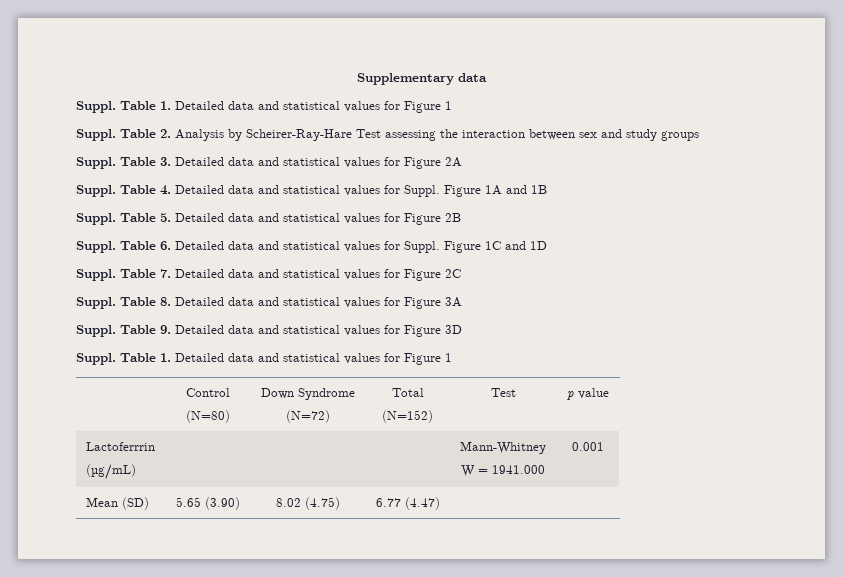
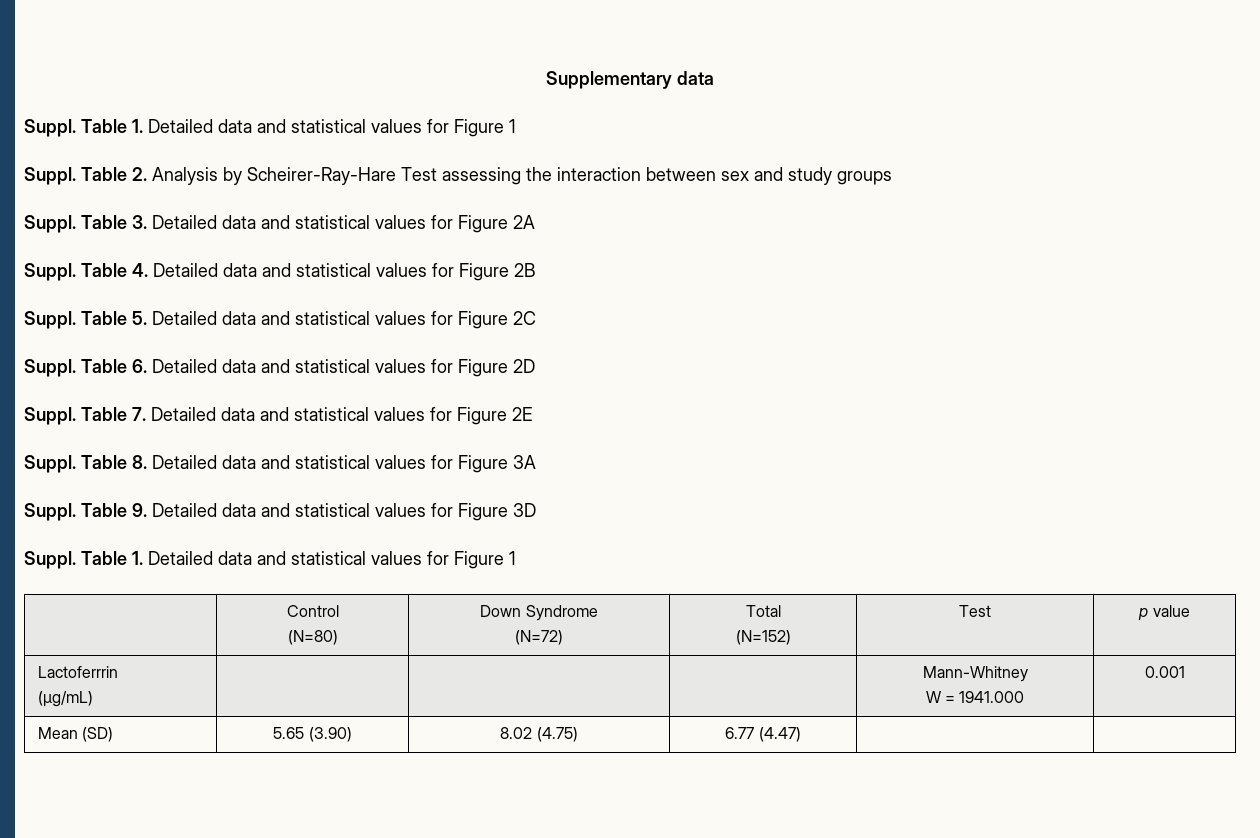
[404,185,547,197] Suppl. Figure 1A and 1B -> [459,263,535,281] Figure 2B
[445,213,461,222] 2B -> [513,311,536,325] 2C
[404,241,547,253] Suppl. Figure 1C and 1D -> [458,359,535,377] Figure 2D
[445,269,461,278] 2C -> [512,407,532,421] 2E

